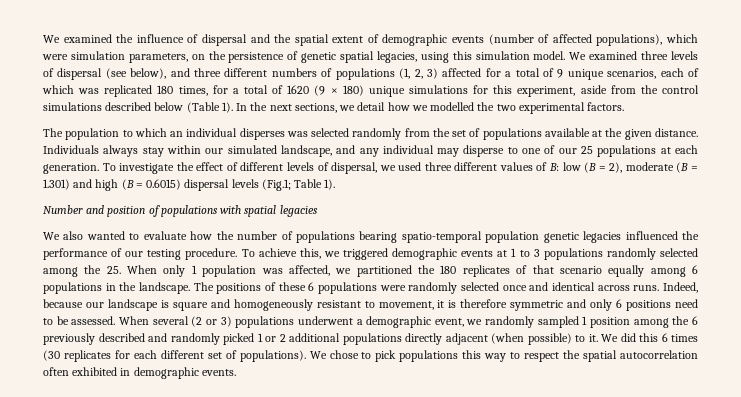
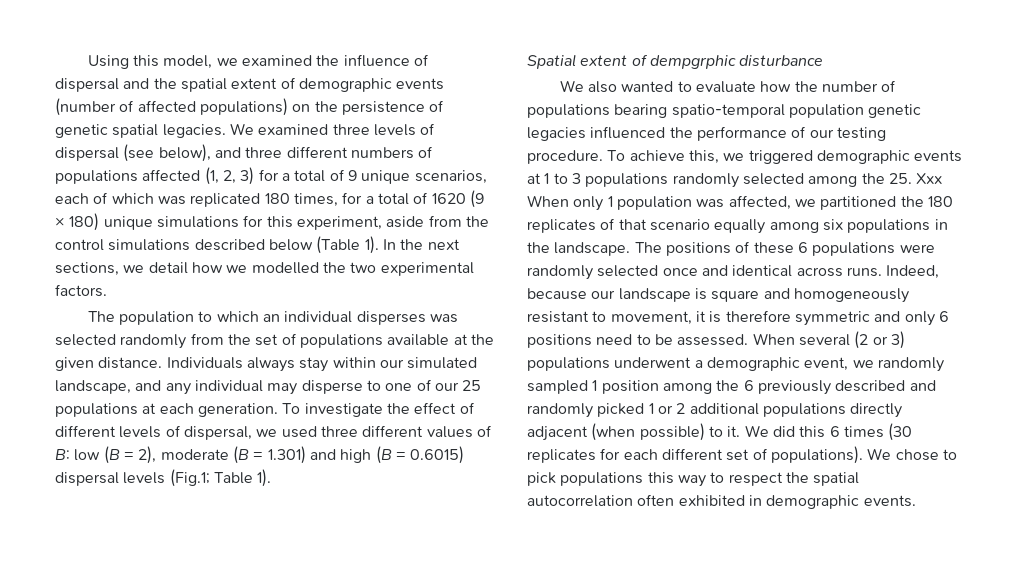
[43,35,60,43] We -> [87,55,238,69] Using this model, we
[596,34,698,46] [42,51,188,63] populations), which were simulation parameters, -> [199,98,288,116] populations)
[376,51,566,63] legacies, using this simulation model. -> [162,124,226,138] legacies.
(395, 74) none -> [142,169,201,181] affected
[442,68,482,77] affected -> (255, 176) none
[43,205,318,217] Number and position of populations with spatial legacies -> [527,54,824,69] Spatial extent of dempgrphic disturbance
(121, 270) none -> [916,173,943,184] Xxx
[691,265,698,274] 6 -> [822,219,843,231] six

